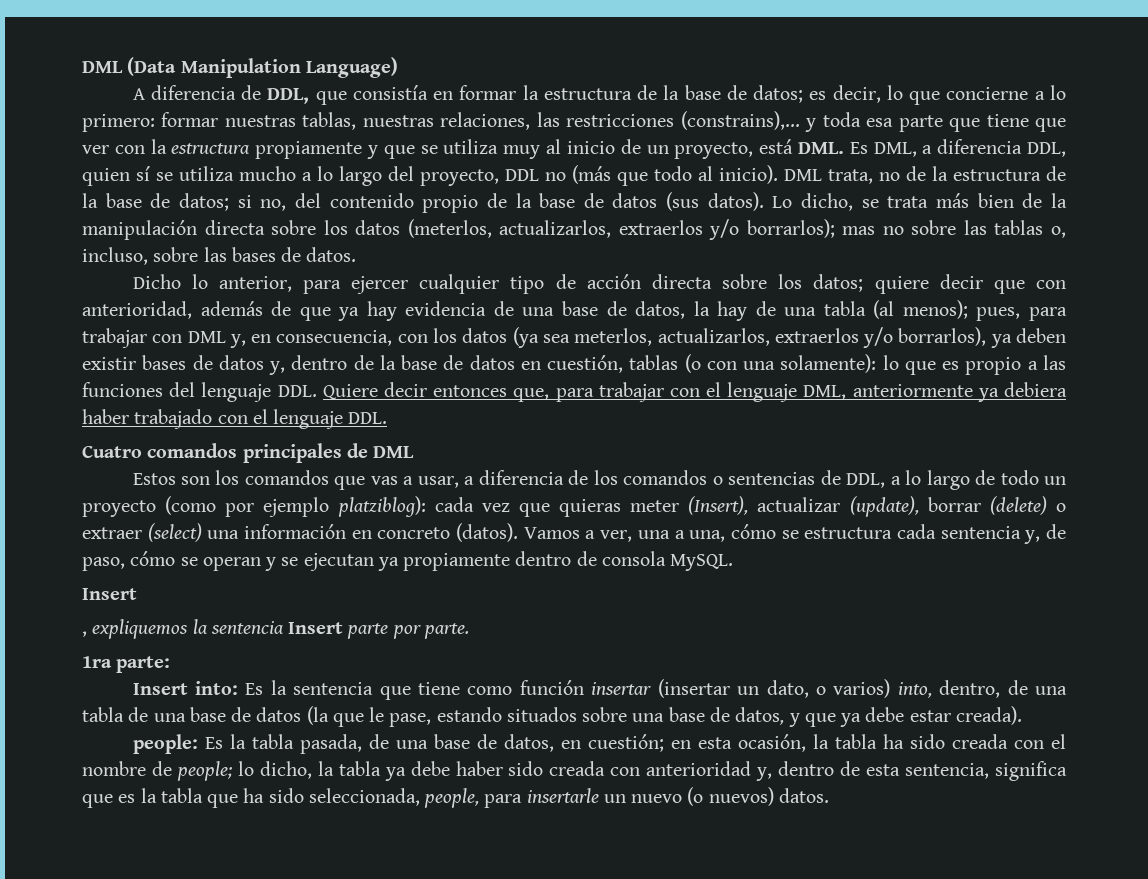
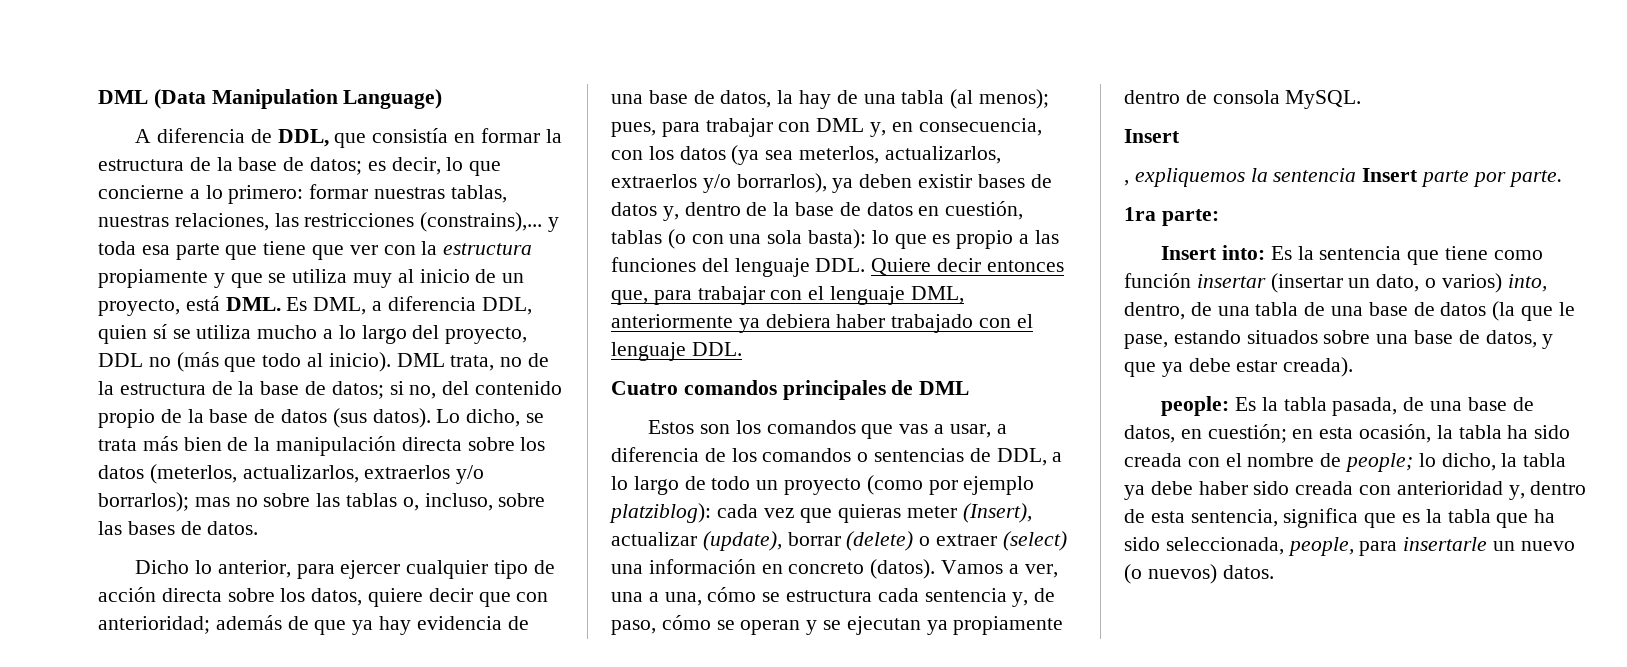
[813,274,864,292] datos; -> [311,588,363,606] datos,
[82,301,192,319] anterioridad, -> [98,616,210,634] anterioridad;
[780,354,877,373] solamente): -> [767,229,867,249] sola basta):

